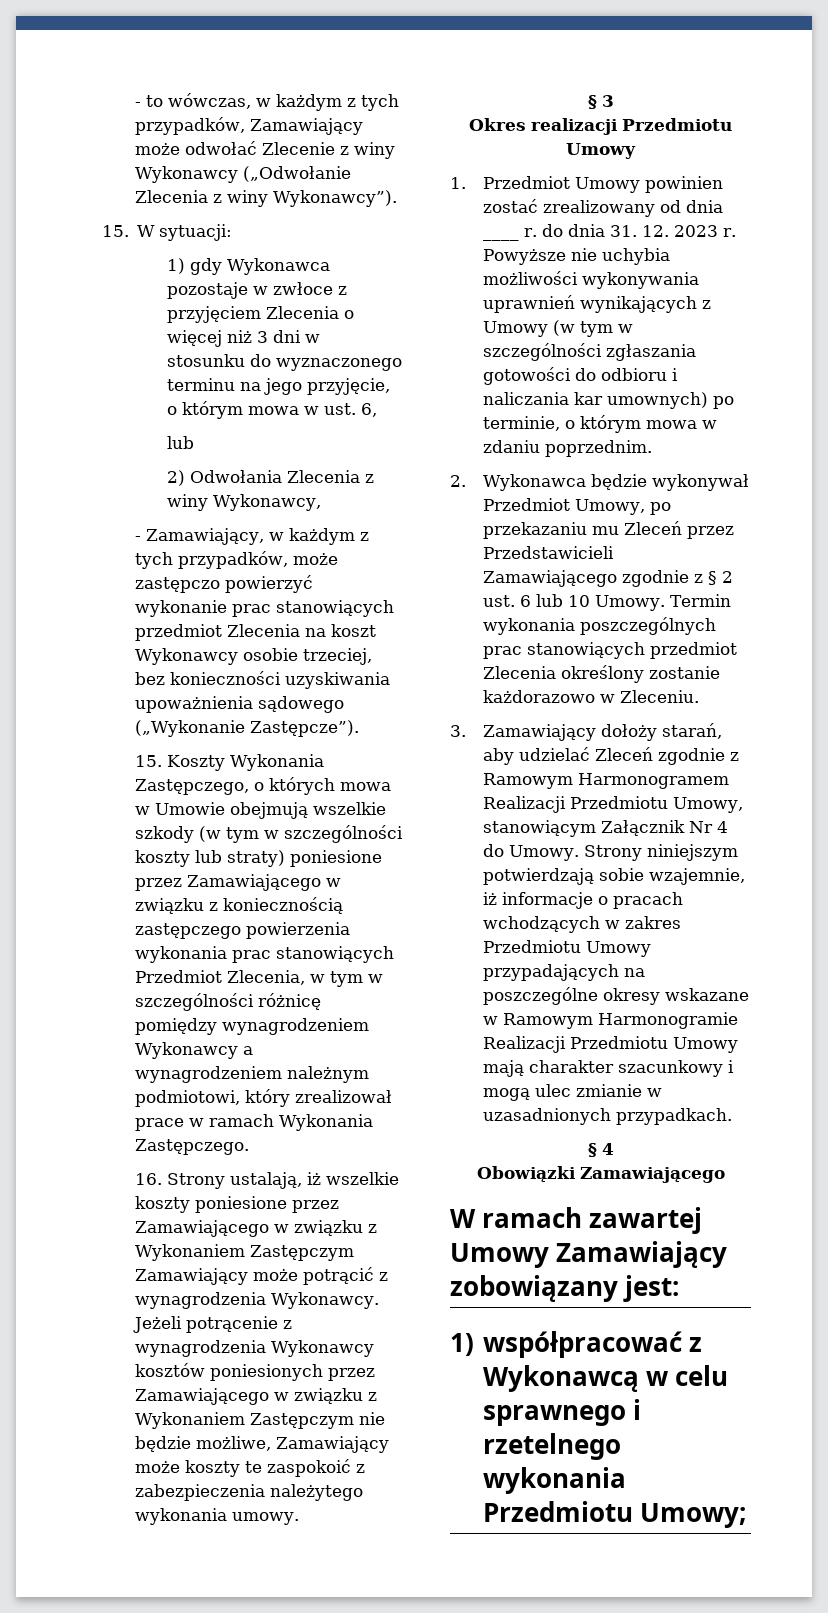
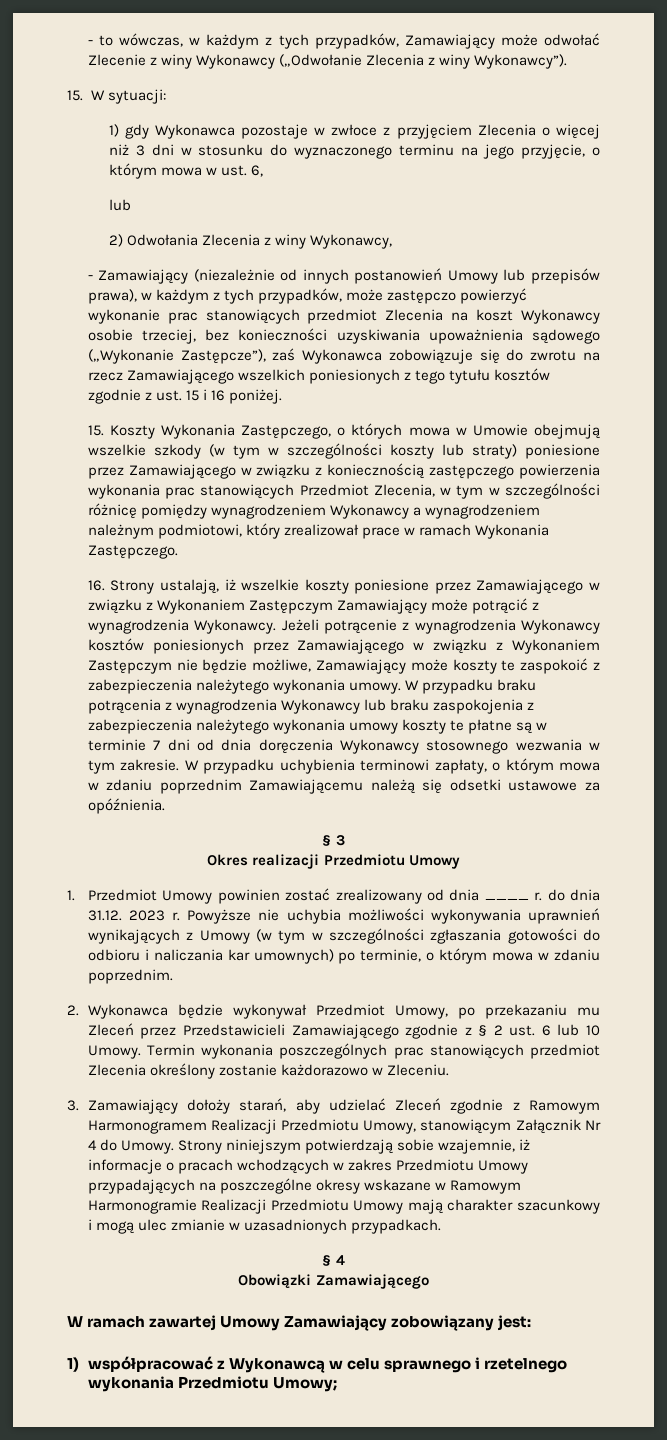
[145,528,264,545] Zamawiający, -> [98,268,600,284] [87,289,137,304] Zamawiający (niezależnie od innych postanowień Umowy lub przepisów prawa),
[249,720,359,737] Zastępcze”). -> [180,348,600,364] [87,368,551,384] [87,389,283,404] Zastępcze”), zaś Wykonawca zobowiązuje się do zwrotu na rzecz Zamawiającego wszelkich poniesionych z tego tytułu kosztów zgodnie z ust. 15 i 16 poniżej.
(299, 1518) none -> [405,679,537,694] [87,699,535,714] [87,719,548,734] [87,739,601,754] [87,758,600,774] [87,779,600,794] [87,798,165,814] W przypadku braku potrącenia z wynagrodzenia Wykonawcy lub braku zaspokojenia z zabezpieczenia należytego wykonania umowy koszty te płatne są w terminie 7 dni od dnia doręczenia Wykonawcy stosownego wezwania w tym zakresie. W przypadku uchybienia terminowi zapłaty, o którym mowa w zdaniu poprzednim Zamawiającemu należą się odsetki ustawowe za opóźnienia.
[609,225,669,237] 31. 12. -> [87,910,122,921] 31.12.

